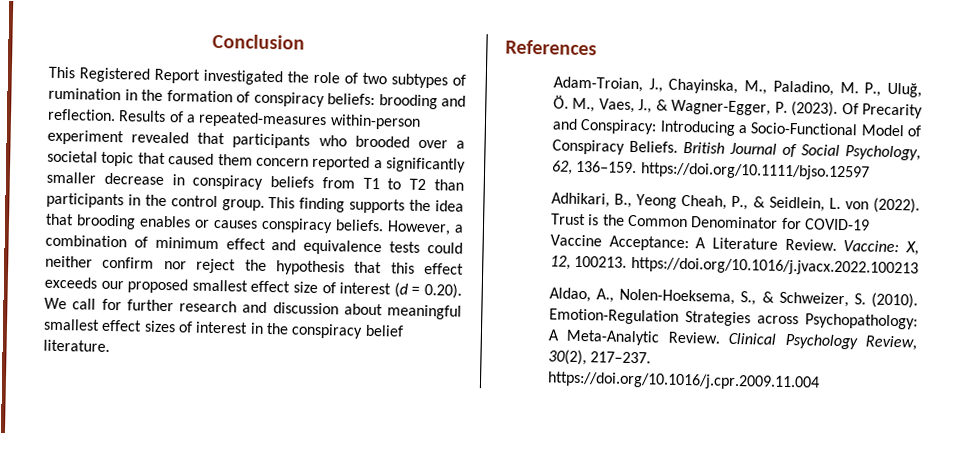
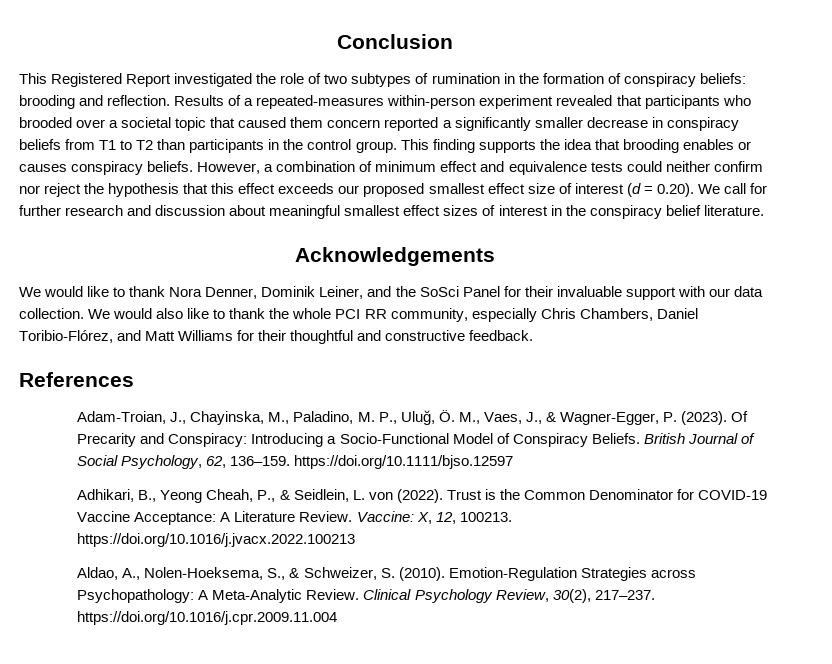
(110, 345) none -> [295,247,495,266] [19,286,763,300] [19,308,698,322] [19,330,534,344] // Acknowledgements // We would like to thank Nora Denner, Dominik Leiner, and the SoSci Panel for their invaluable support with our data collection. We would also like to thank the whole PCI RR community, especially Chris Chambers, Daniel Toribio-Flórez, and Matt Williams for their thoughtful and constructive feedback.

